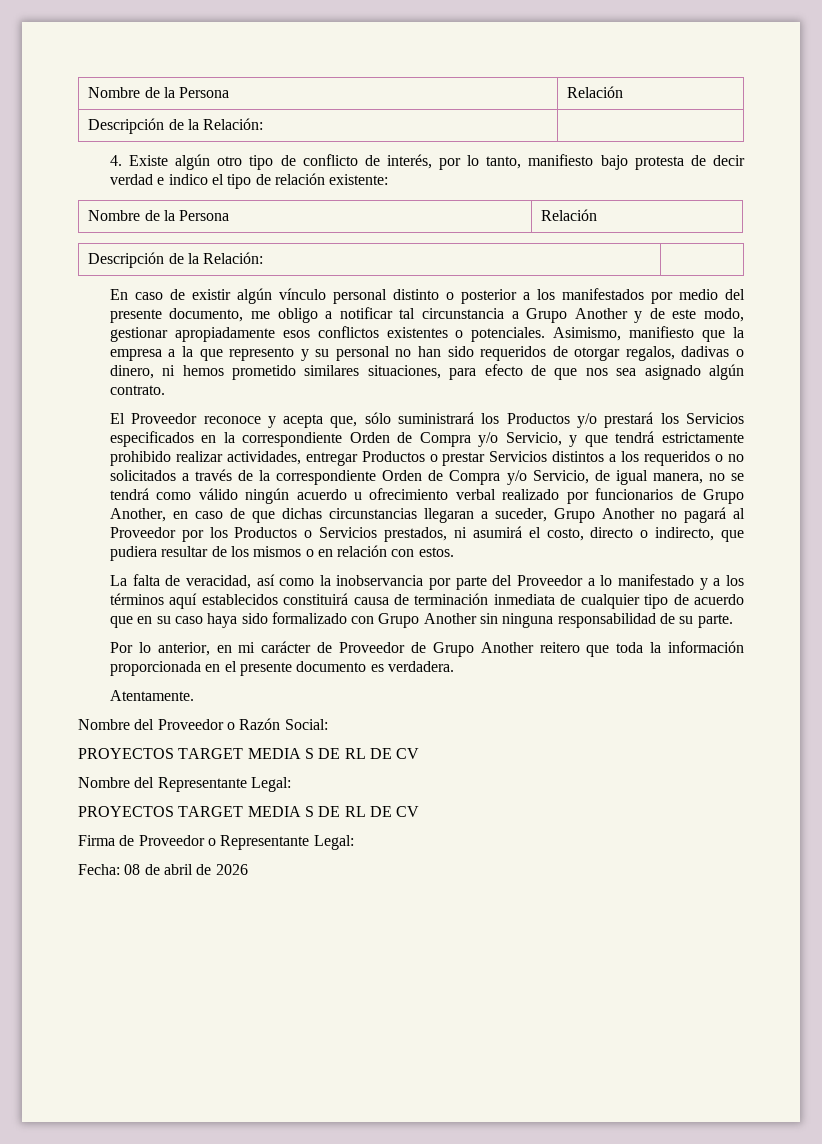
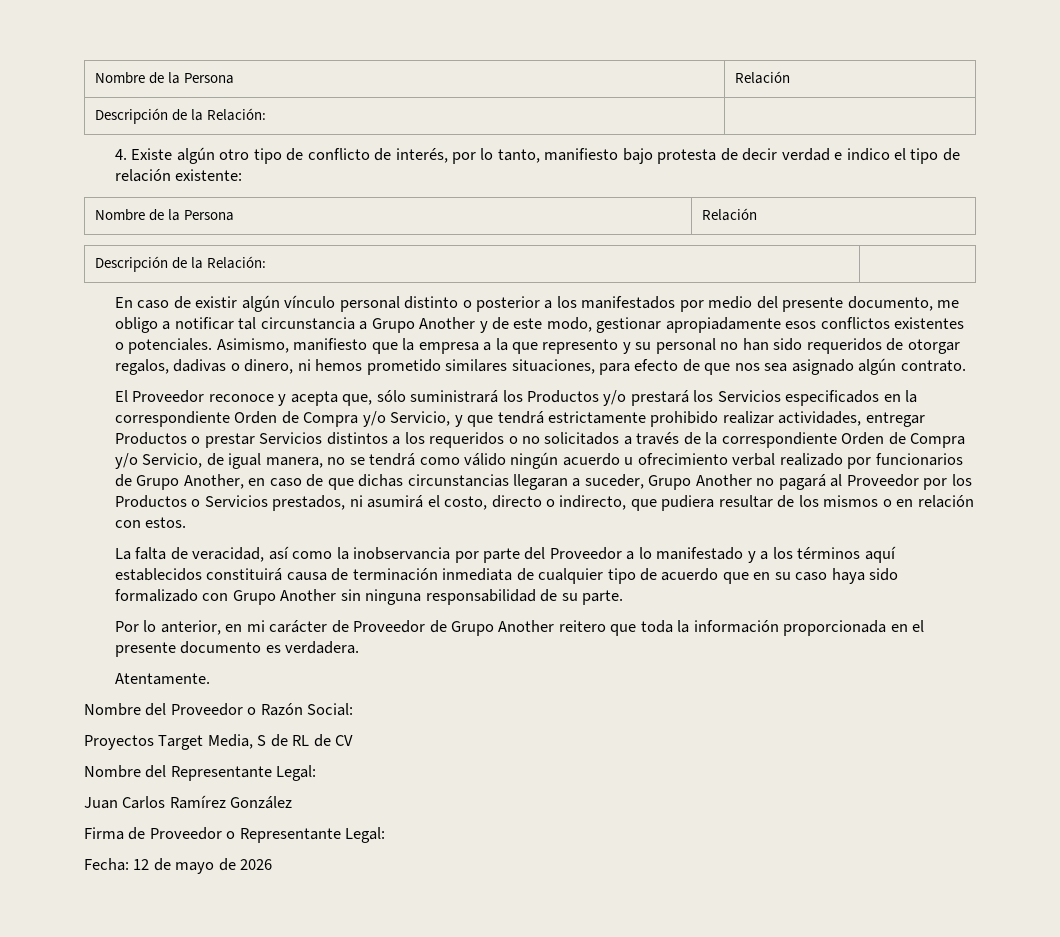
[78,748,392,759] PROYECTOS TARGET MEDIA S DE RL DE -> [84,734,331,750] Proyectos Target Media, S de RL de
[78,806,420,817] PROYECTOS TARGET MEDIA S DE RL DE CV -> [84,795,293,809] Juan Carlos Ramírez González
[124,864,193,875] 08 de abril -> [133,858,215,874] 12 de mayo

